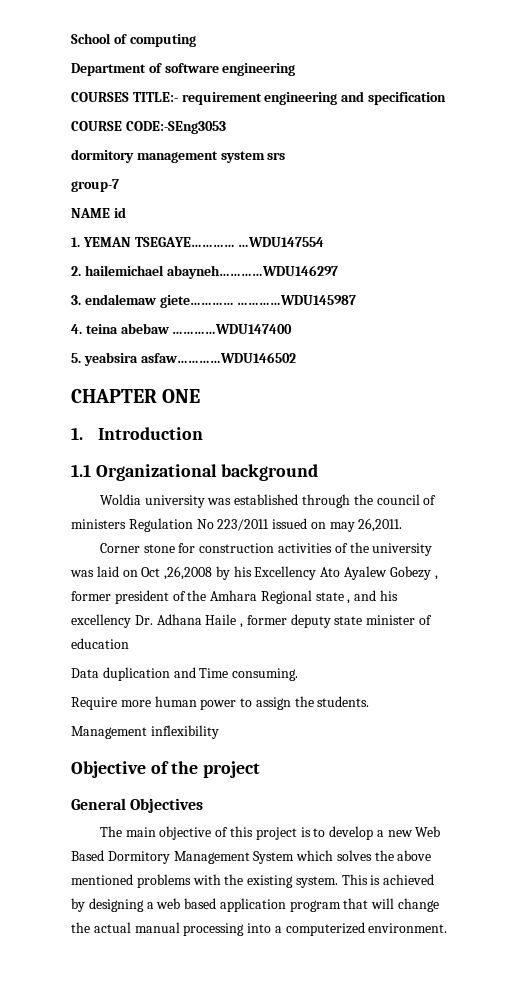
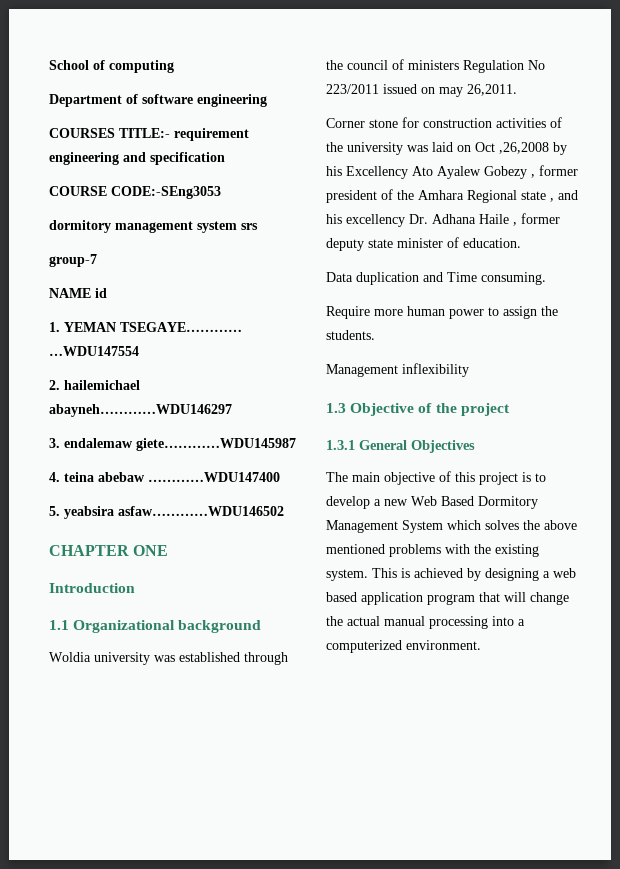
[159,295,357,308] giete………… …………WDU145987 -> [136,438,296,451] giete…………WDU145987
[71,427,83,440] 1. -> (169, 550) none
[71,638,129,649] education -> [463,238,521,248] education.
(219, 732) none -> [326,403,346,413] 1.3
(261, 769) none -> [326,440,355,450] 1.3.1

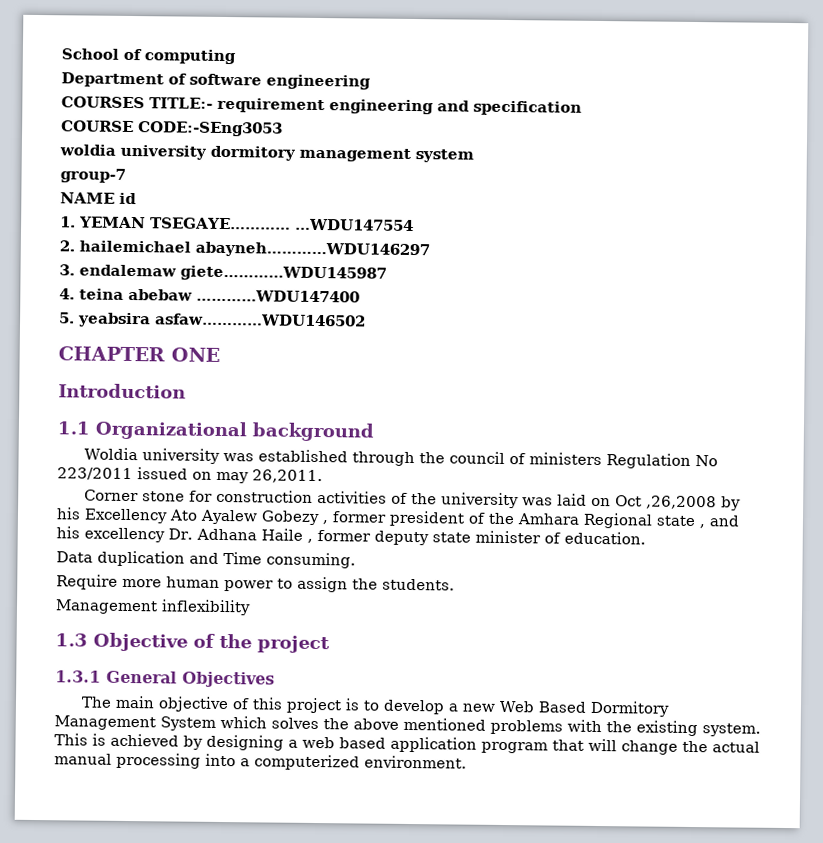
(221, 192) none -> [59,144,207,160] woldia university
[241,223,258,230] srs -> (474, 156) none

